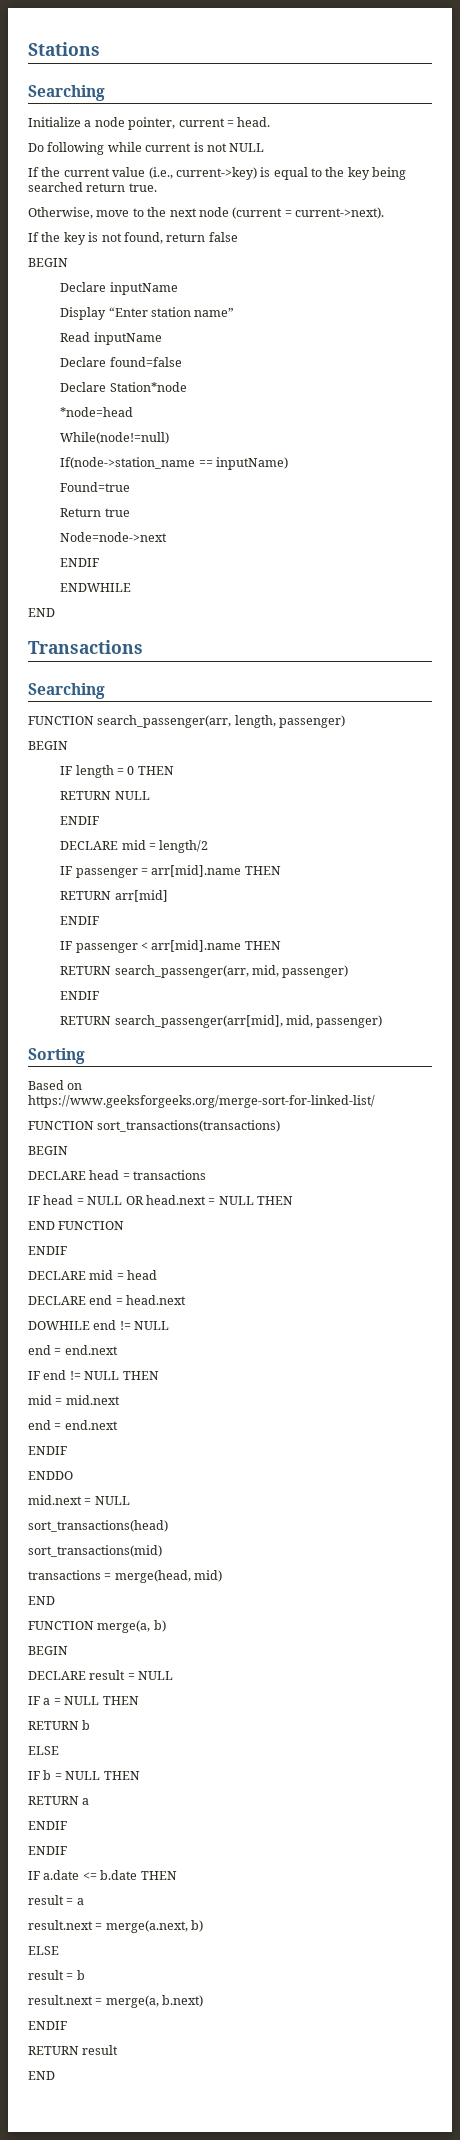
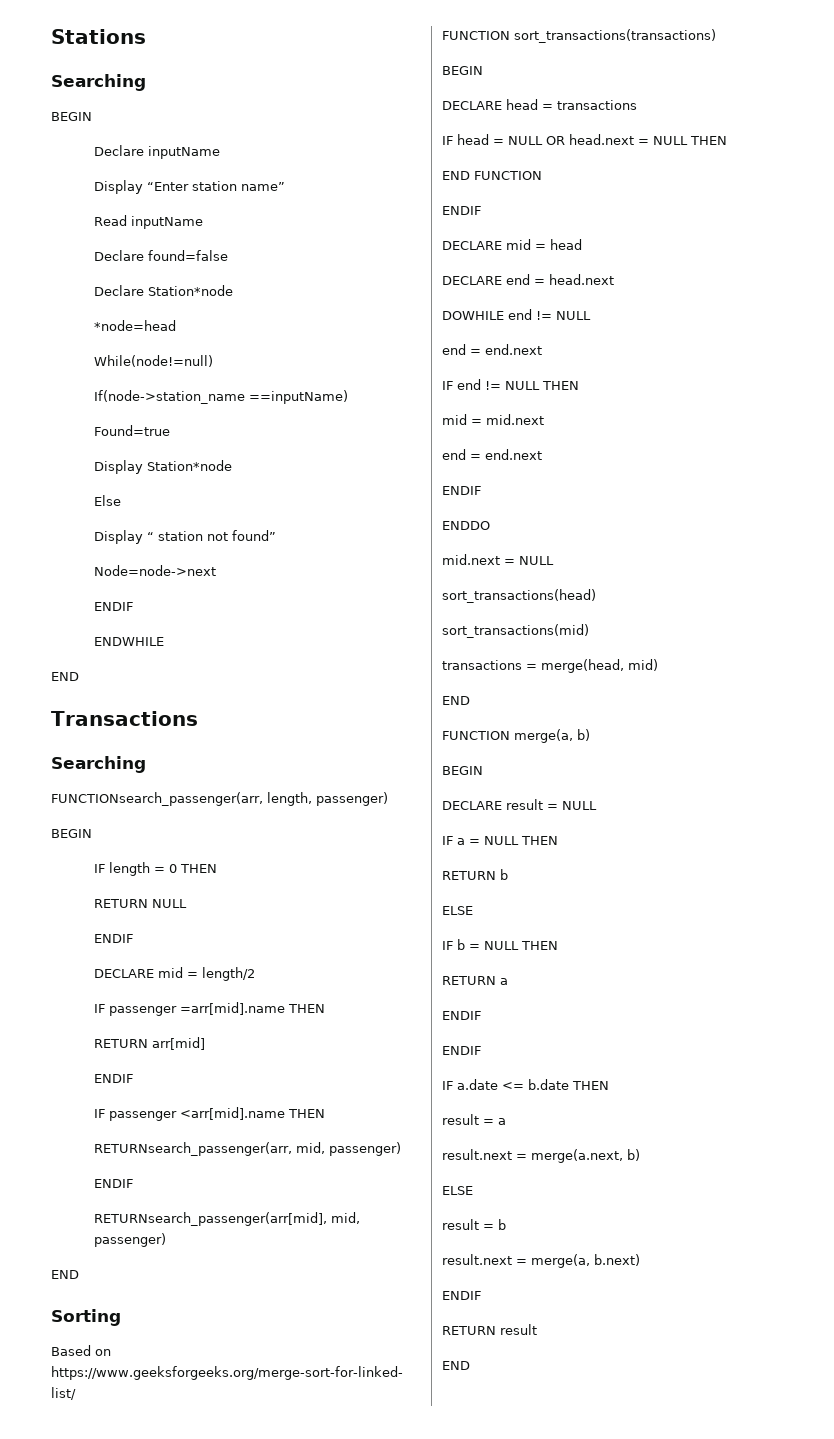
[28,117,271,130] [28,142,265,155] [28,167,407,180] [28,182,157,192] [28,207,384,219] [28,232,238,245] // Initialize a node pointer, current = head. // Do following while current is not NULL // If the current value (i.e., current->key) is equal to the key being searched return true. // Otherwise, move to the next node (current = current->next). // If the key is not found, return false -> (146, 82) none
[198,457,288,470] == inputName) -> [249,390,349,404] ==inputName)
[60,508,130,517] Return true -> [94,460,233,474] [94,495,122,506] [94,530,277,544] Display Station*node // Else // Display “ station not found”
[28,715,232,728] FUNCTION search_passenger(arr, -> [51,792,263,806] FUNCTIONsearch_passenger(arr,
[140,865,242,877] = arr[mid].name -> [180,1002,286,1015] =arr[mid].name
[140,940,281,952] [60,965,249,978] < arr[mid].name THEN // RETURN search_passenger(arr, -> [180,1107,326,1120] [94,1142,293,1156] <arr[mid].name THEN // RETURNsearch_passenger(arr,
[60,1015,383,1028] RETURN search_passenger(arr[mid], mid, passenger) -> [94,1212,361,1226] [94,1233,167,1247] [51,1270,79,1279] RETURNsearch_passenger(arr[mid], mid, passenger) // END

